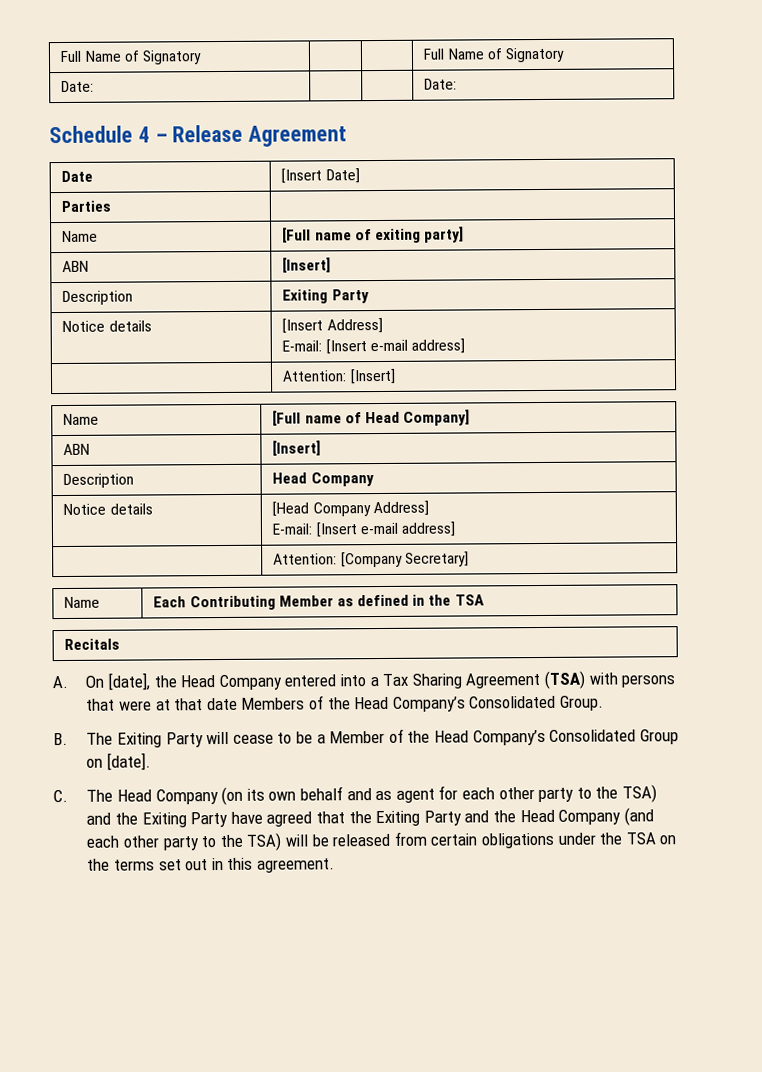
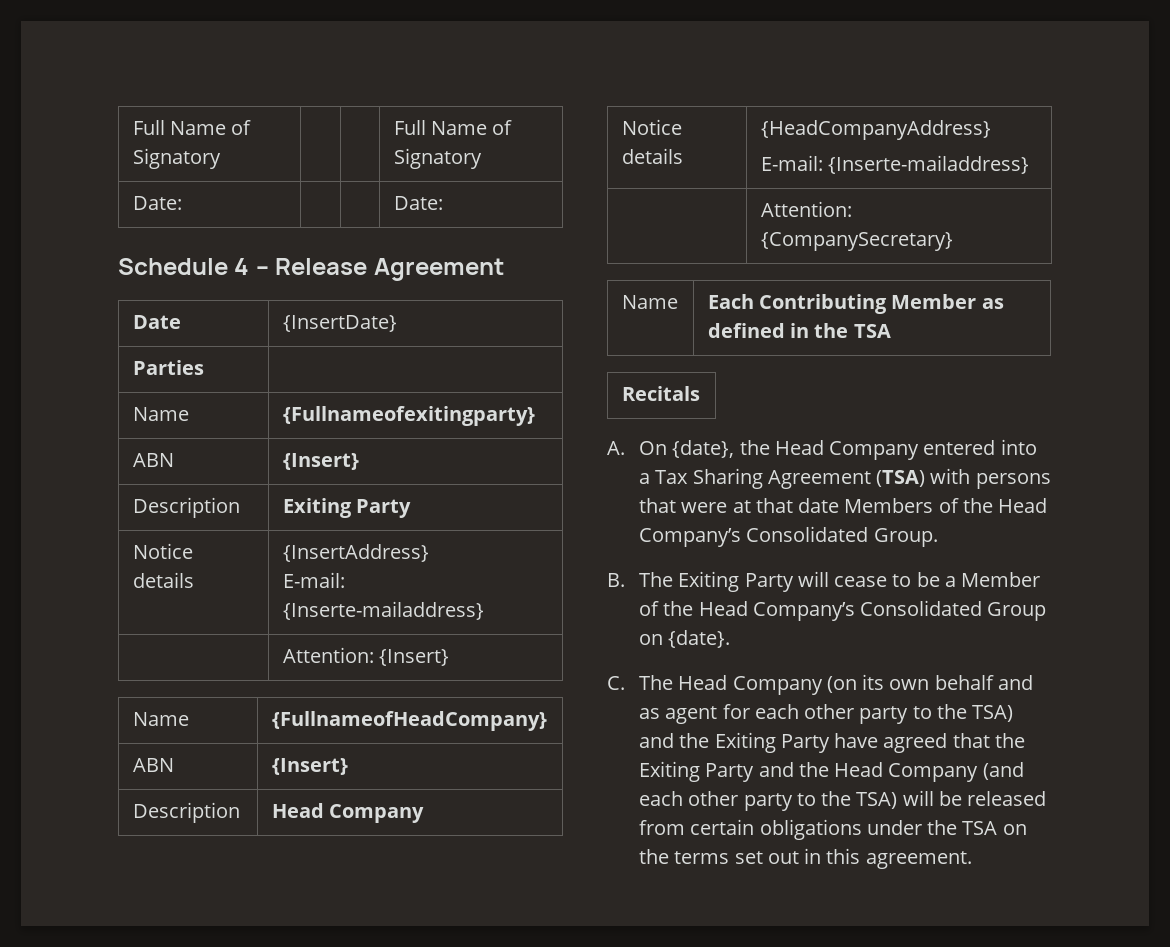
[281,168,360,184] [Insert Date] -> [282,315,397,332] {InsertDate}
[282,226,465,244] [62,260,90,272] [282,257,332,273] [Full name of exiting party] // ABN | [Insert] -> [282,406,535,426] [132,453,174,467] [282,453,359,470] {Fullnameofexitingparty} // ABN | {Insert}
[282,317,383,334] [282,338,465,355] [282,368,396,385] [63,413,100,425] [272,409,471,426] [63,443,91,455] [272,440,322,456] [Insert Address] // E-mail: [Insert e-mail address] // | Attention: [Insert] // Name | [Full name of Head Company] // ABN | [Insert] -> [282,544,429,562] [282,572,345,588] [282,601,484,620] [282,647,450,666] [132,712,189,726] [271,711,547,731] [132,758,174,772] [271,758,348,775] {InsertAddress} // E-mail: {Inserte-mailaddress} // | Attention: {Insert} // Name | {FullnameofHeadCompany} // ABN | {Insert}
[272,500,429,517] [272,521,456,538] [273,551,469,568] [Head Company Address] // E-mail: [Insert e-mail address] // | Attention: [Company Secretary] -> [760,120,991,140] [760,155,1030,174] [760,201,852,217] [760,232,953,251] {HeadCompanyAddress} // E-mail: {Inserte-mailaddress} // | Attention: {CompanySecretary}
[108,672,151,691] [date], -> [672,440,735,458] {date},
[107,752,152,771] [date]. -> [668,630,731,648] {date}.

